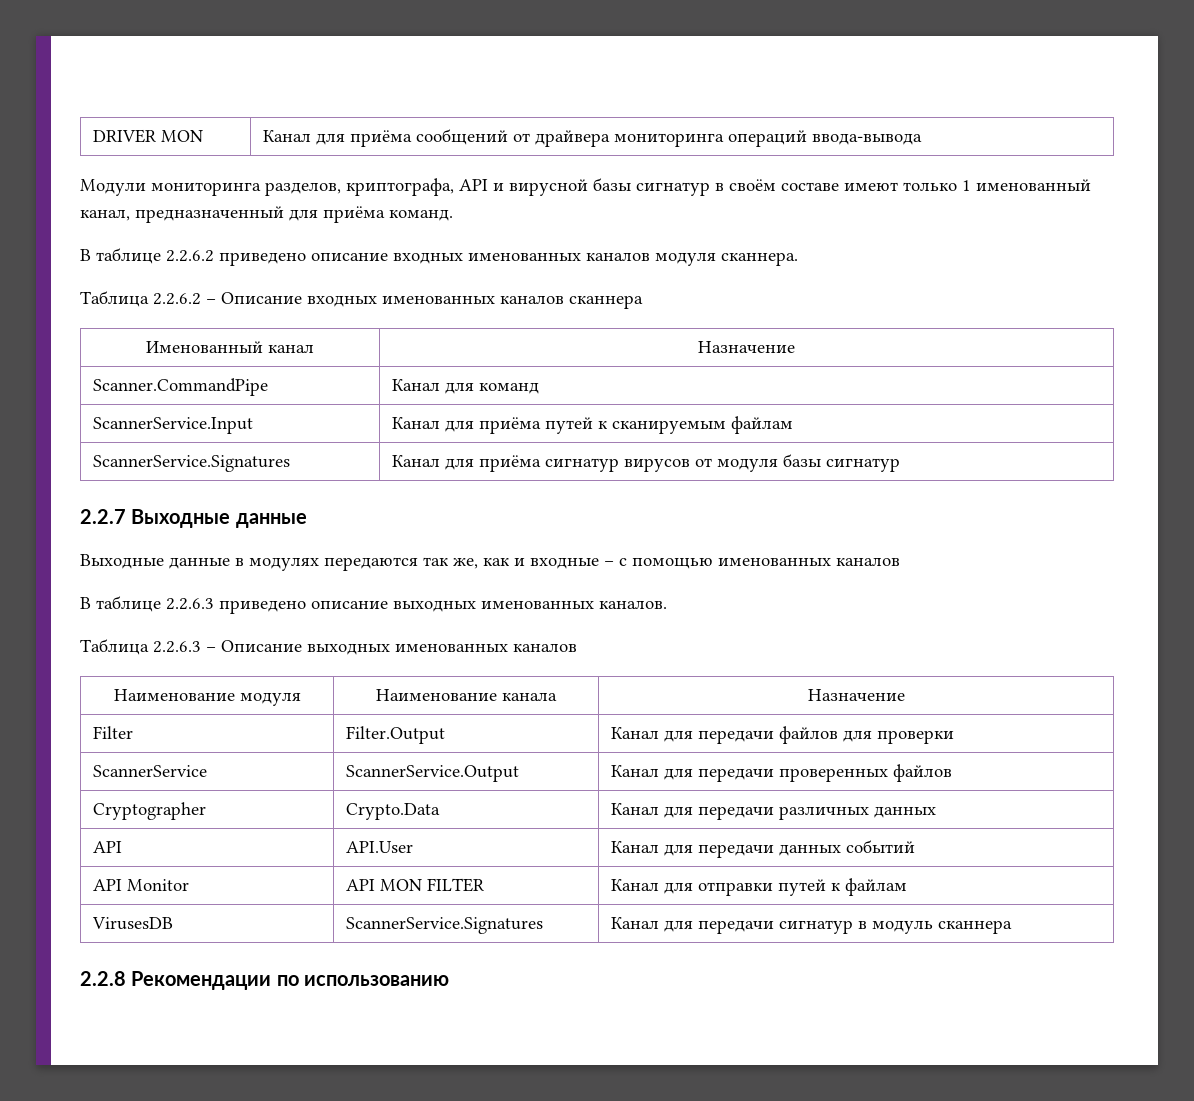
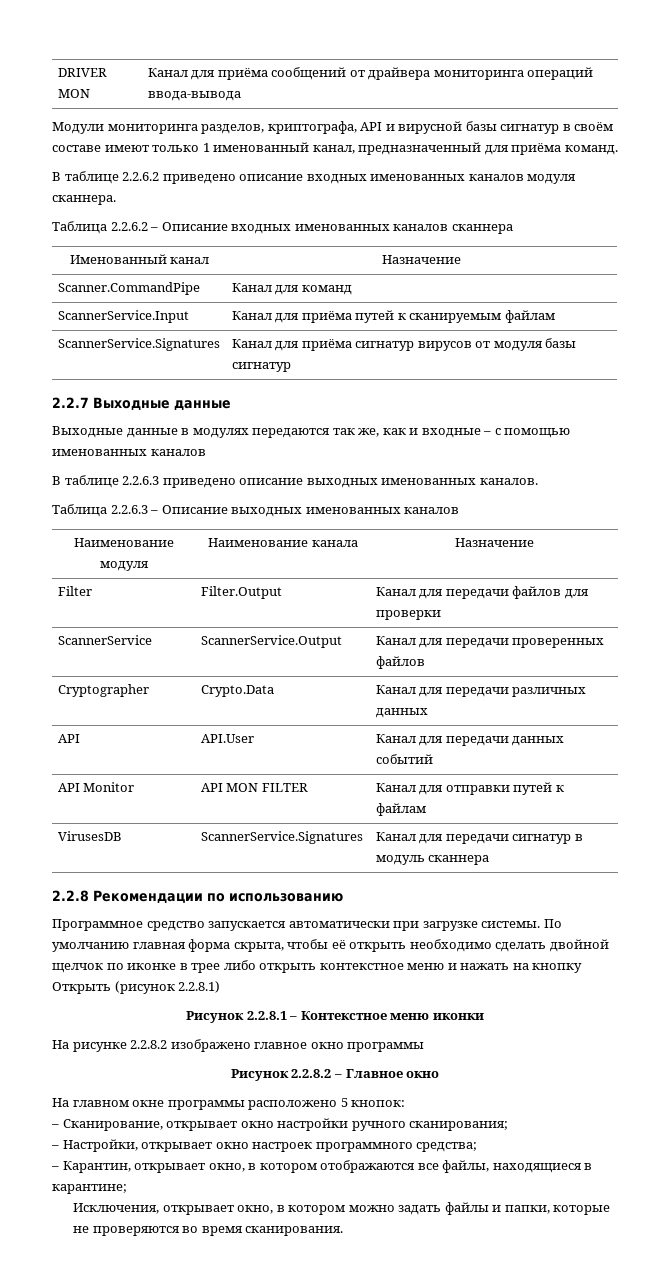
(449, 980) none -> [52,919,562,931] [52,939,609,952] [52,960,583,973] [52,981,221,994] [186,1011,484,1023] [52,1039,425,1052] [230,1069,440,1081] [52,1098,406,1110] [51,1118,509,1131] [51,1139,478,1152] [51,1160,593,1173] [52,1184,127,1194] [73,1202,611,1215] [73,1226,344,1236] // Программное средство запускается автоматически при загрузке системы. По умолчанию главная форма скрыта, чтобы её открыть необходимо сделать двойной щелчок по иконке в трее либо открыть контекстное меню и нажать на кнопку Открыть (рисунок 2.2.8.1) // Рисунок 2.2.8.1 – Контекстное меню иконки // На рисунке 2.2.8.2 изображено главное окно программы // Рисунок 2.2.8.2 – Главное окно // На главном окне программы расположено 5 кнопок: // – Сканирование, открывает окно настройки ручного сканирования; // – Настройки, открывает окно настроек программного средства; // – Карантин, открывает окно, в котором отображаются все файлы, находящиеся в карантине; // Исключения, открывает окно, в котором можно задать файлы и папки, которые не проверяются во время сканирования.

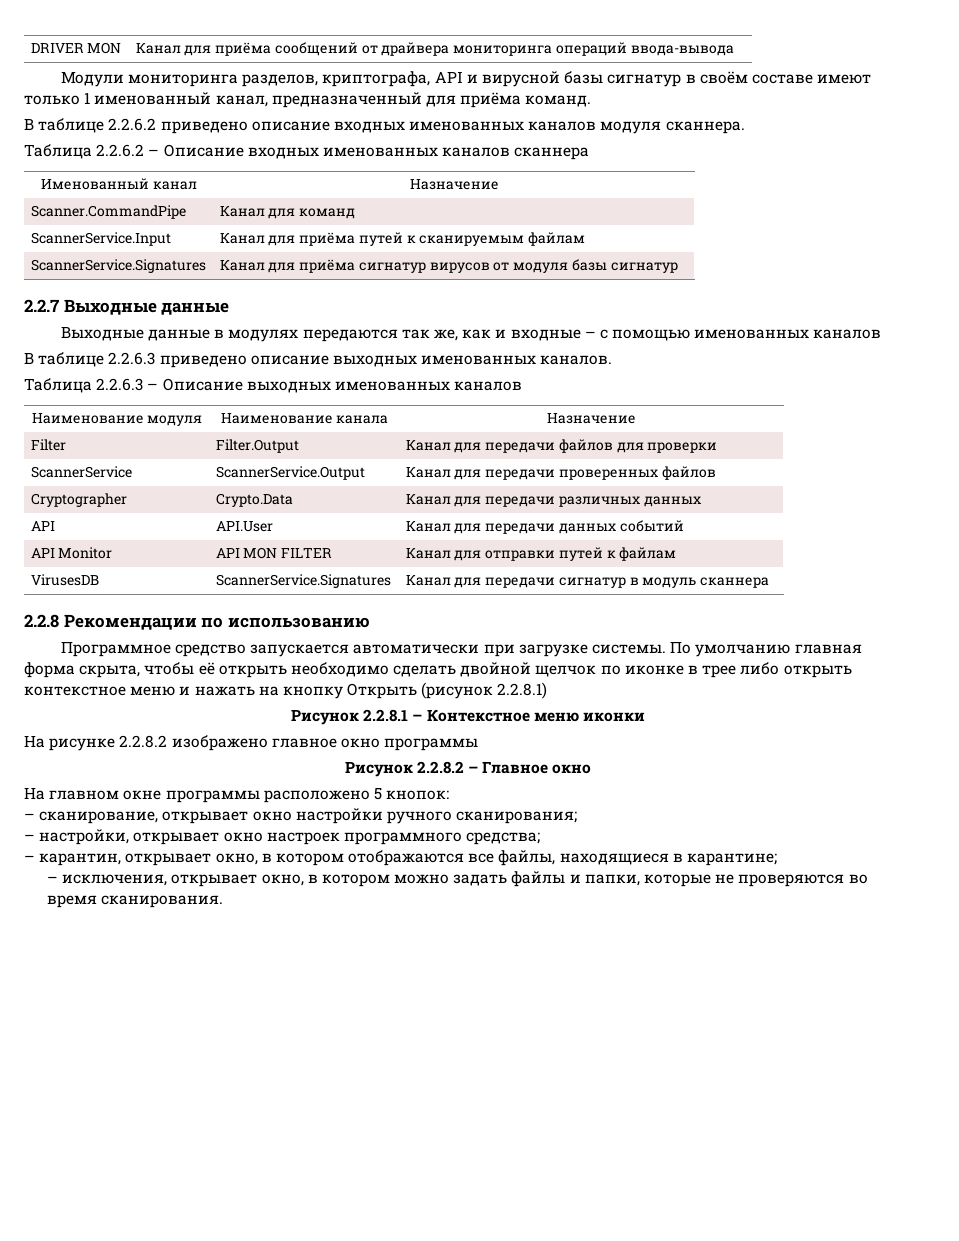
[62,1119,163,1131] Сканирование, -> [39,811,159,824] сканирование,
[62,1139,138,1152] Настройки, -> [39,829,130,845] настройки,
[62,1161,131,1173] Карантин, -> [39,853,122,866] карантин,
[73,1203,160,1214] Исключения, -> [46,874,168,886] – исключения,

